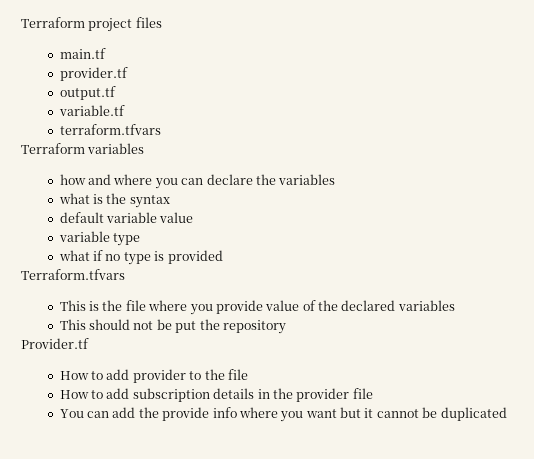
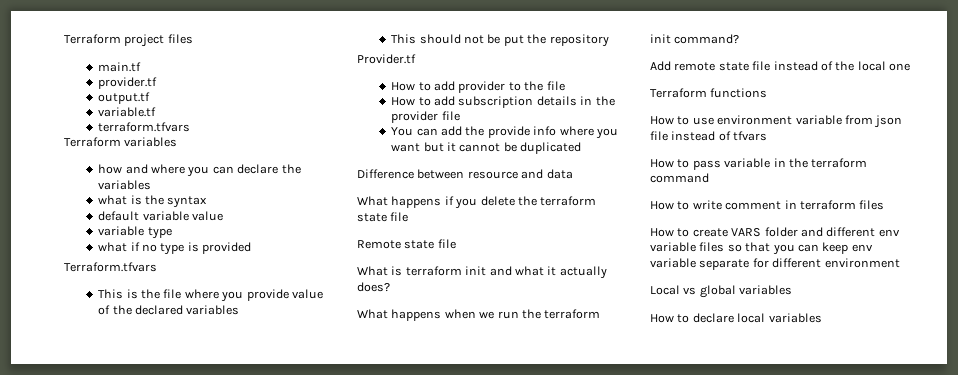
(507, 414) none -> [357,169,573,179] [357,196,597,209] [357,212,409,222] [357,239,456,249] [357,266,607,279] [357,282,390,292] [357,309,601,321] [650,34,740,44] [650,61,910,71] [650,88,768,98] [650,115,903,128] [650,131,768,141] [650,158,868,170] [650,173,709,183] [650,200,885,210] [650,227,900,237] [650,242,873,255] [650,258,900,270] [650,285,793,298] [650,313,822,323] // Difference between resource and data // What happens if you delete the terraform state file // Remote state file // What is terraform init and what it actually does? // What happens when we run the terraform init command? // Add remote state file instead of the local one // Terraform functions // How to use environment variable from json file instead of tfvars // How to pass variable in the terraform command // How to write comment in terraform files // How to create VARS folder and different env variable files so that you can keep env variable separate for different environment // Local vs global variables // How to declare local variables

